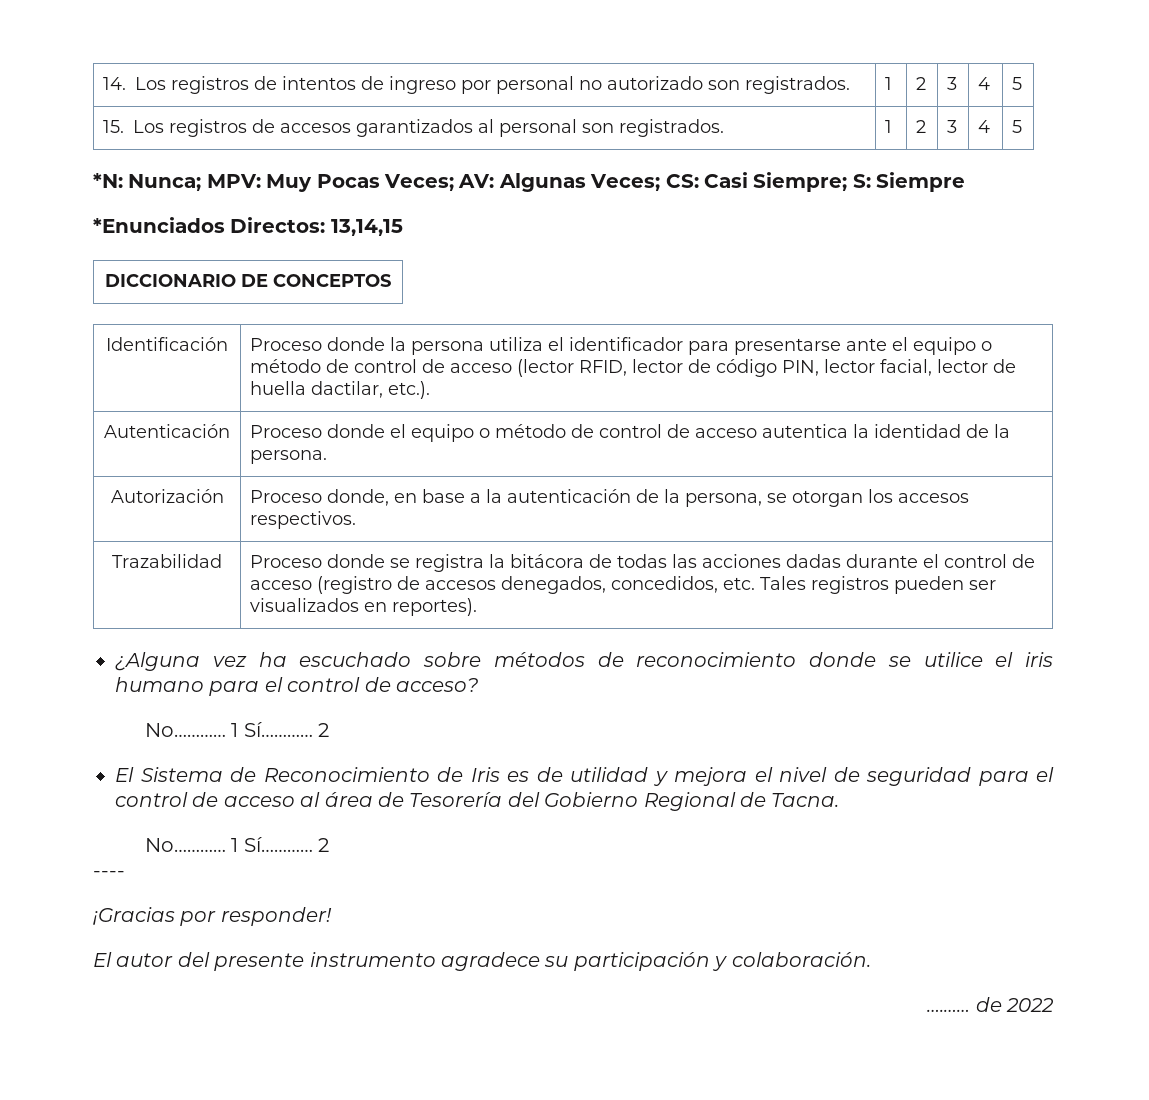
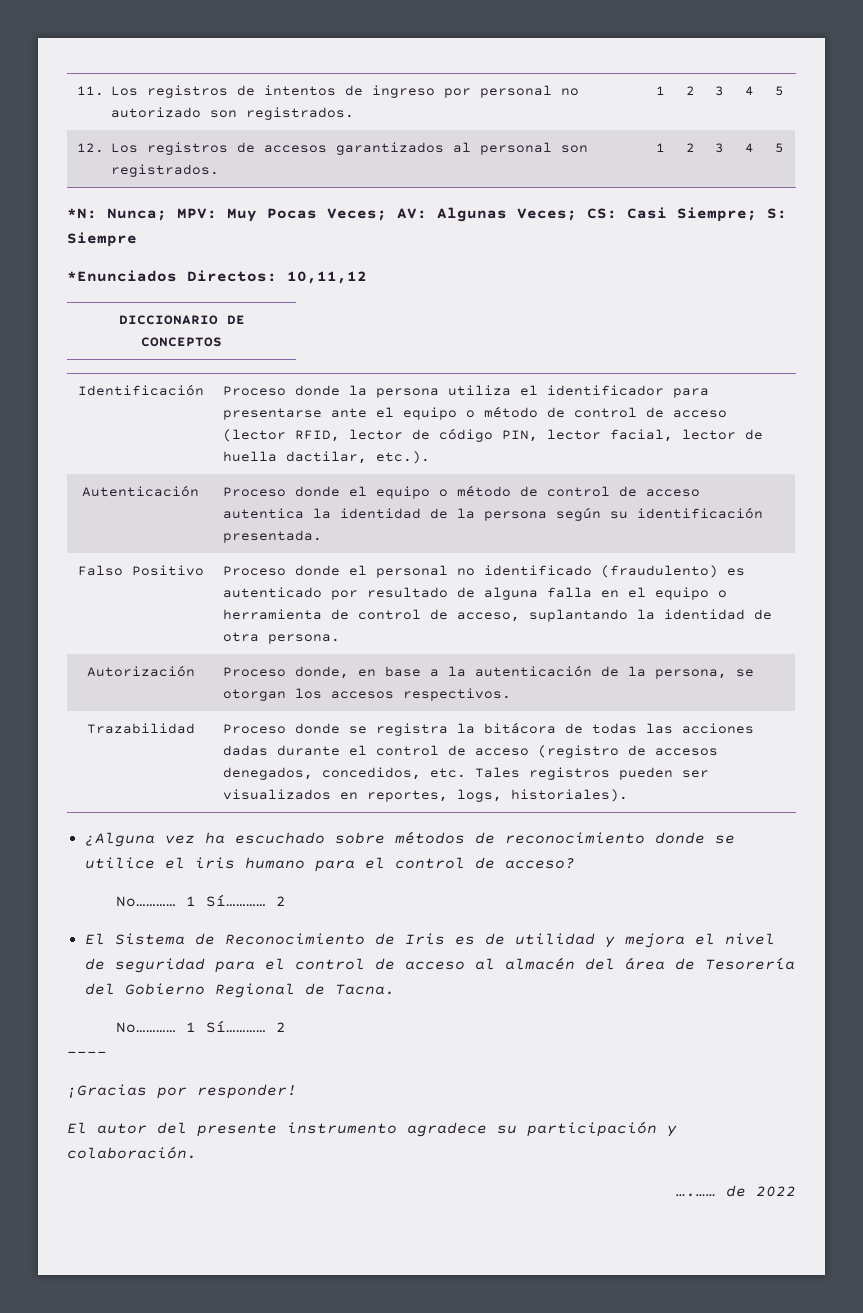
[103,77,127,90] 14. -> [76,86,104,96] 11.
[103,120,125,133] 15. -> [76,143,104,153] 12.
[330,219,403,236] 13,14,15 -> [287,271,367,284] 10,11,12
(1011, 431) none -> [483,507,763,521] [222,530,322,543] [77,565,204,576] [222,565,745,578] [222,587,727,600] [222,609,772,622] [222,632,259,642] persona según su identificación presentada. // Falso Positivo | Proceso donde el personal no identificado (fraudulento) es autenticado por resultado de alguna falla en el equipo o herramienta de control de acceso, suplantando la identidad de otra
[392,598,478,616] reportes). -> [366,789,628,802] reportes, logs, historiales).
(321, 799) none -> [504,957,615,970] almacén del

